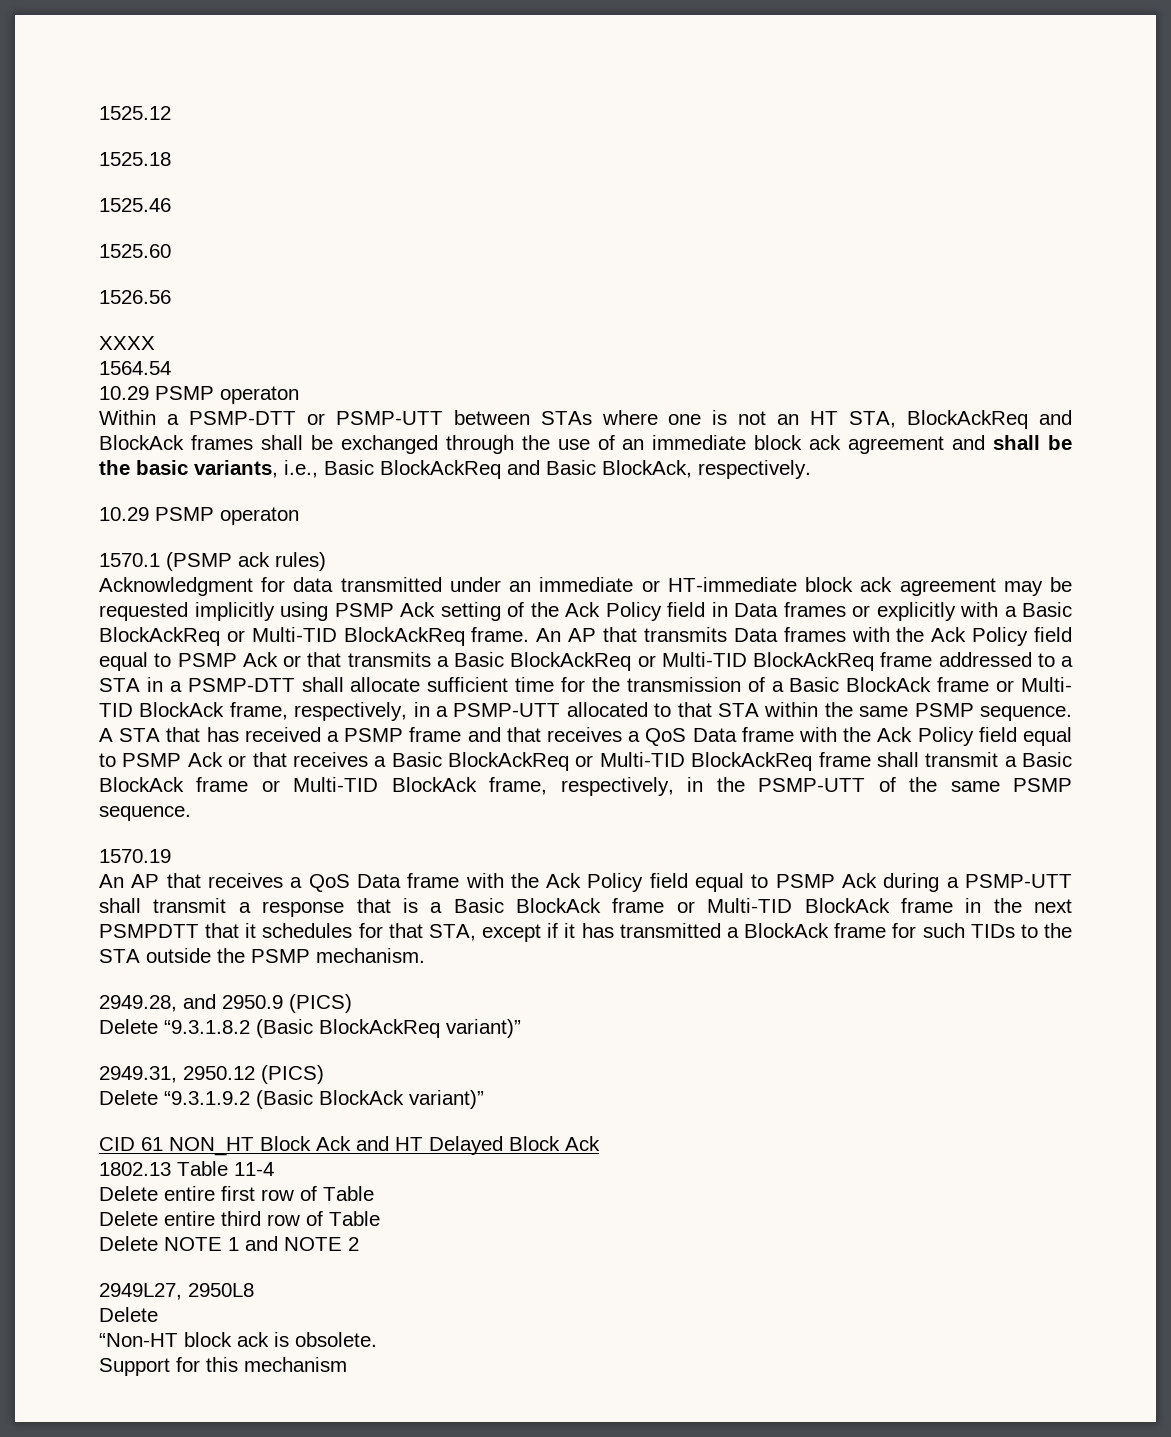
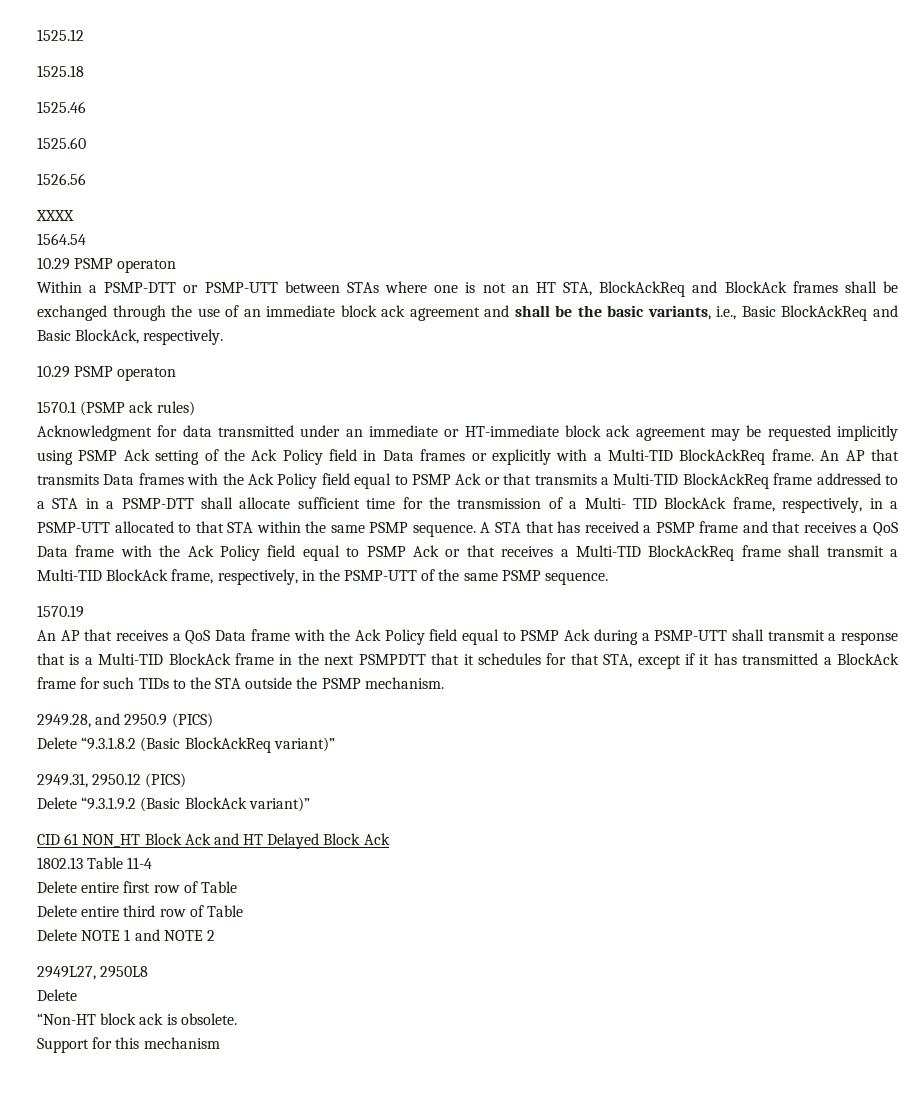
[1022,602,1072,617] [99,627,245,646] Basic BlockAckReq or -> (602, 457) none
[454,652,656,671] Basic BlockAckReq or -> (609, 481) none
[789,677,1015,692] Basic BlockAck frame or -> (578, 505) none
[391,752,594,771] Basic BlockAckReq or -> (569, 553) none
[1022,752,1072,767] [99,777,280,792] Basic BlockAck frame or -> (898, 553) none
[453,898,695,913] Basic BlockAck frame or -> (93, 661) none

